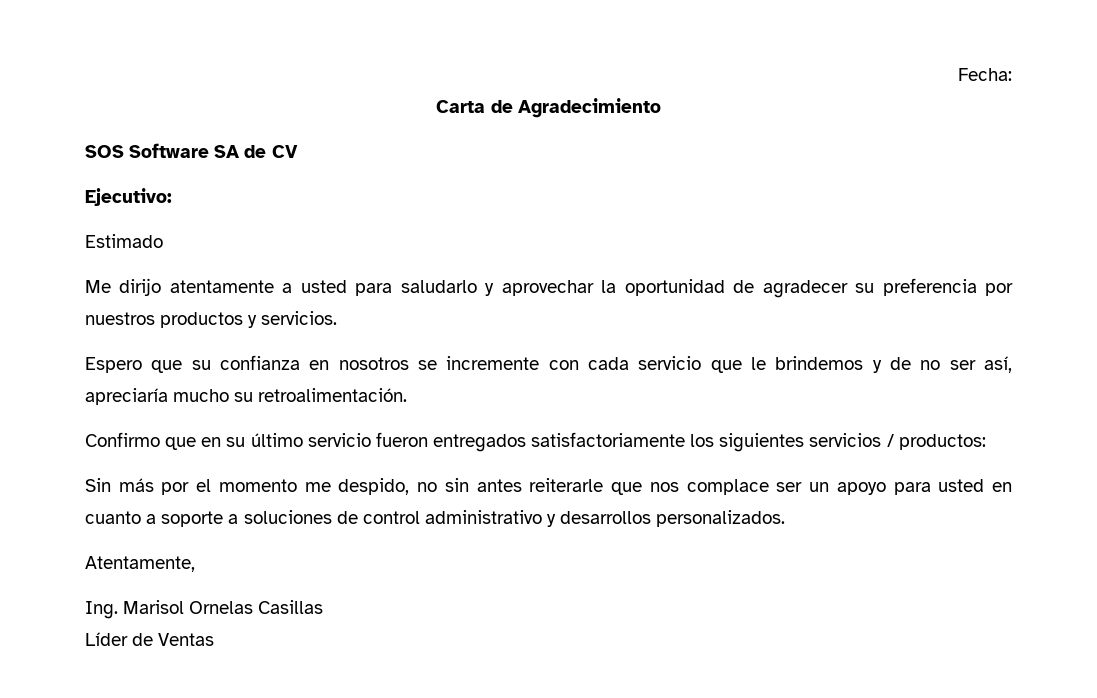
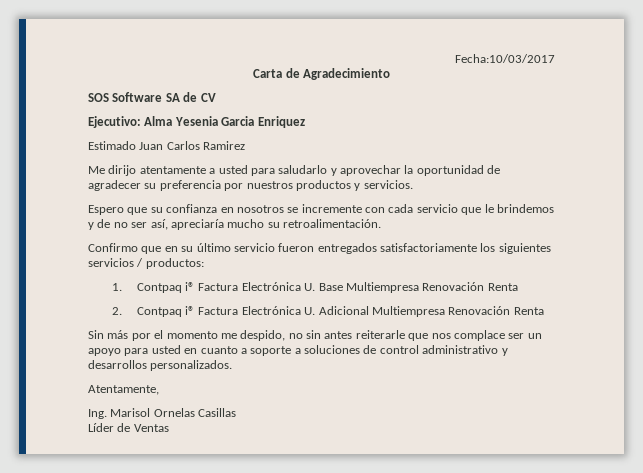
[958,68,1012,81] Fecha: -> [455,54,555,63] Fecha:10/03/2017
[85,234,163,248] // Estimado -> [144,116,305,128] [88,141,246,150] Alma Yesenia Garcia Enriquez // Estimado Juan Carlos Ramirez
(986, 442) none -> [112,282,518,293] [112,306,544,317] // 1. Contpaq i® Factura Electrónica U. Base Multiempresa Renovación Renta // 2. Contpaq i® Factura Electrónica U. Adicional Multiempresa Renovación Renta

